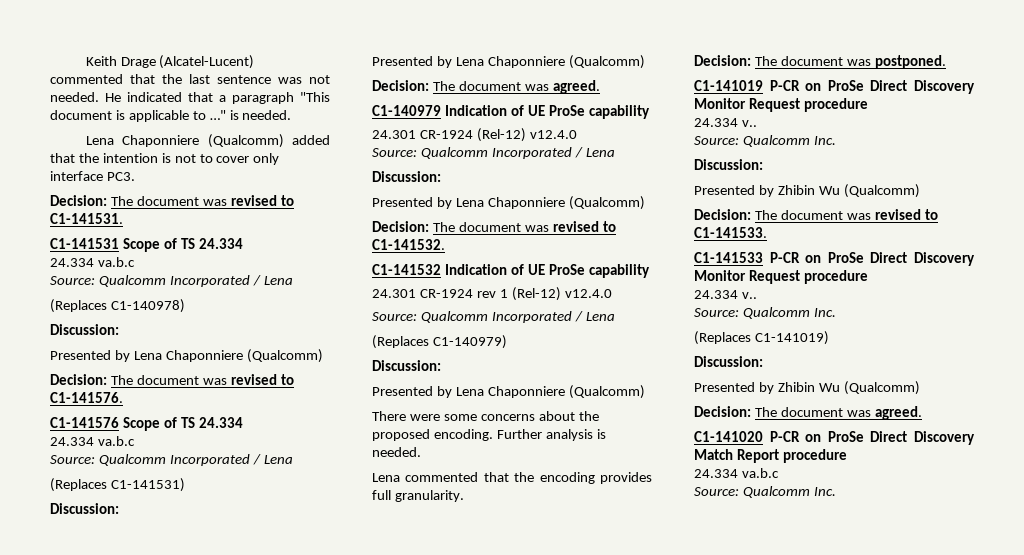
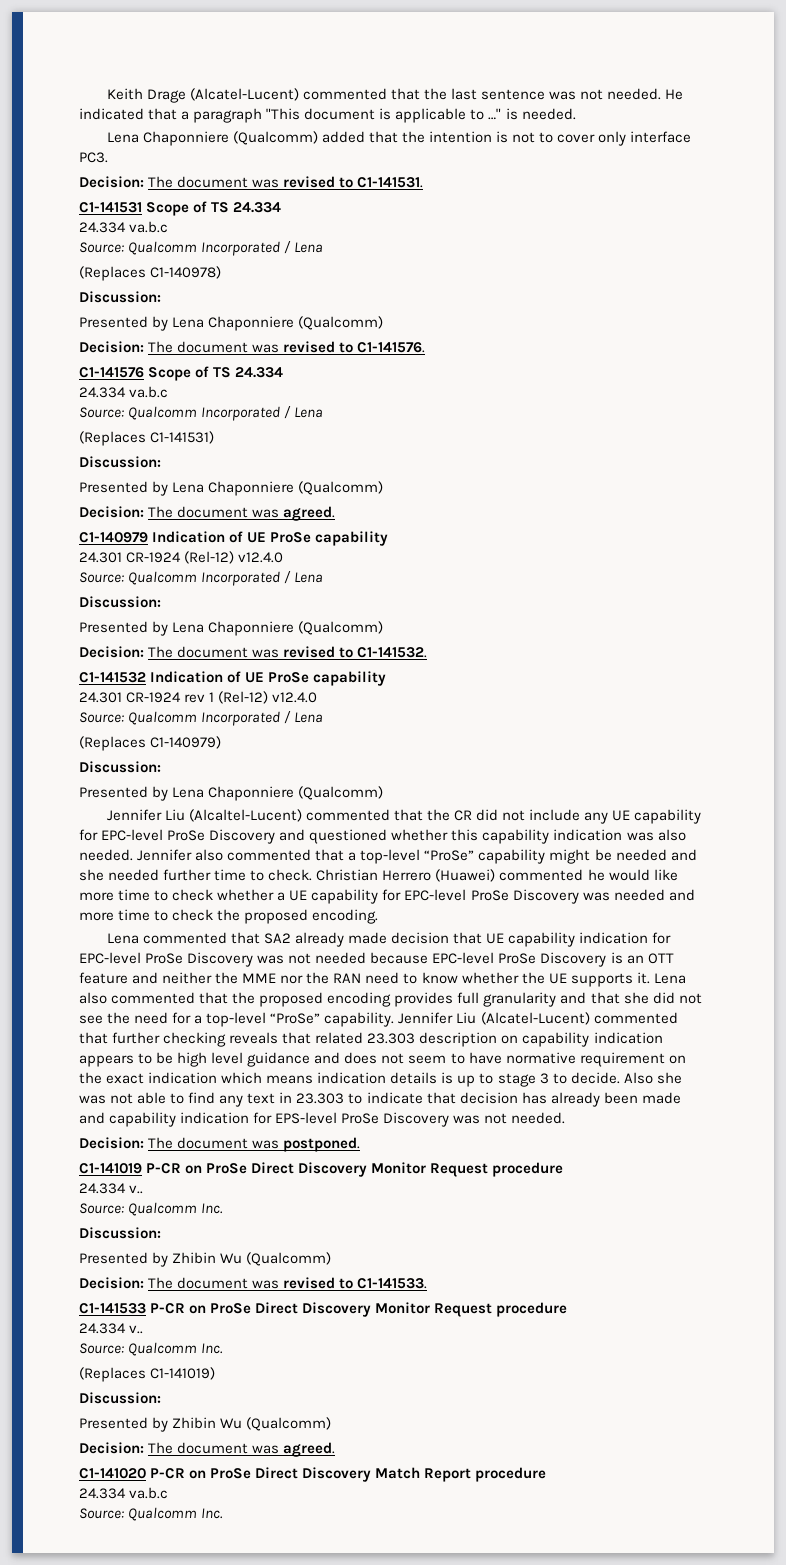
[372,411,575,421] There were some concerns about -> [106,809,702,824] [79,829,686,844] [79,849,697,864] [79,869,678,882] [79,889,695,904] [79,909,214,921] Jennifer Liu (Alcaltel-Lucent) commented that the CR did not include any UE capability for EPC-level ProSe Discovery and questioned whether this capability indication was also needed. Jennifer also commented that a top-level “ProSe” capability might be needed and she needed further time to check. Christian Herrero (Huawei) commented he would like more time to check whether a UE capability for EPC-level ProSe Discovery was needed and more time to check
[496,429,606,441] [372,447,421,457] Further analysis is needed. -> (379, 916) none
[514,472,652,484] [372,490,464,502] the encoding provides full granularity. -> [263,932,672,947] [79,952,674,967] [79,972,686,987] [79,992,702,1007] [79,1012,678,1027] [79,1032,663,1047] [79,1052,686,1067] [79,1072,682,1087] [79,1092,681,1107] [79,1112,566,1127] SA2 already made decision that UE capability indication for EPC-level ProSe Discovery was not needed because EPC-level ProSe Discovery is an OTT feature and neither the MME nor the RAN need to know whether the UE supports it. Lena also commented that the proposed encoding provides full granularity and that she did not see the need for a top-level “ProSe” capability. Jennifer Liu (Alcatel-Lucent) commented that further checking reveals that related 23.303 description on capability indication appears to be high level guidance and does not seem to have normative requirement on the exact indication which means indication details is up to stage 3 to decide. Also she was not able to find any text in 23.303 to indicate that decision has already been made and capability indication for EPS-level ProSe Discovery was not needed.

